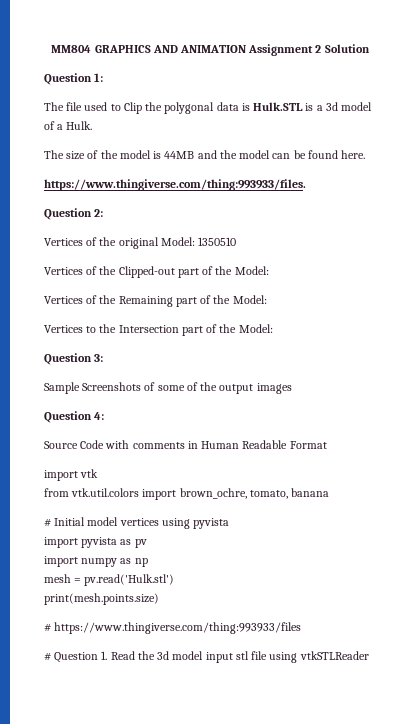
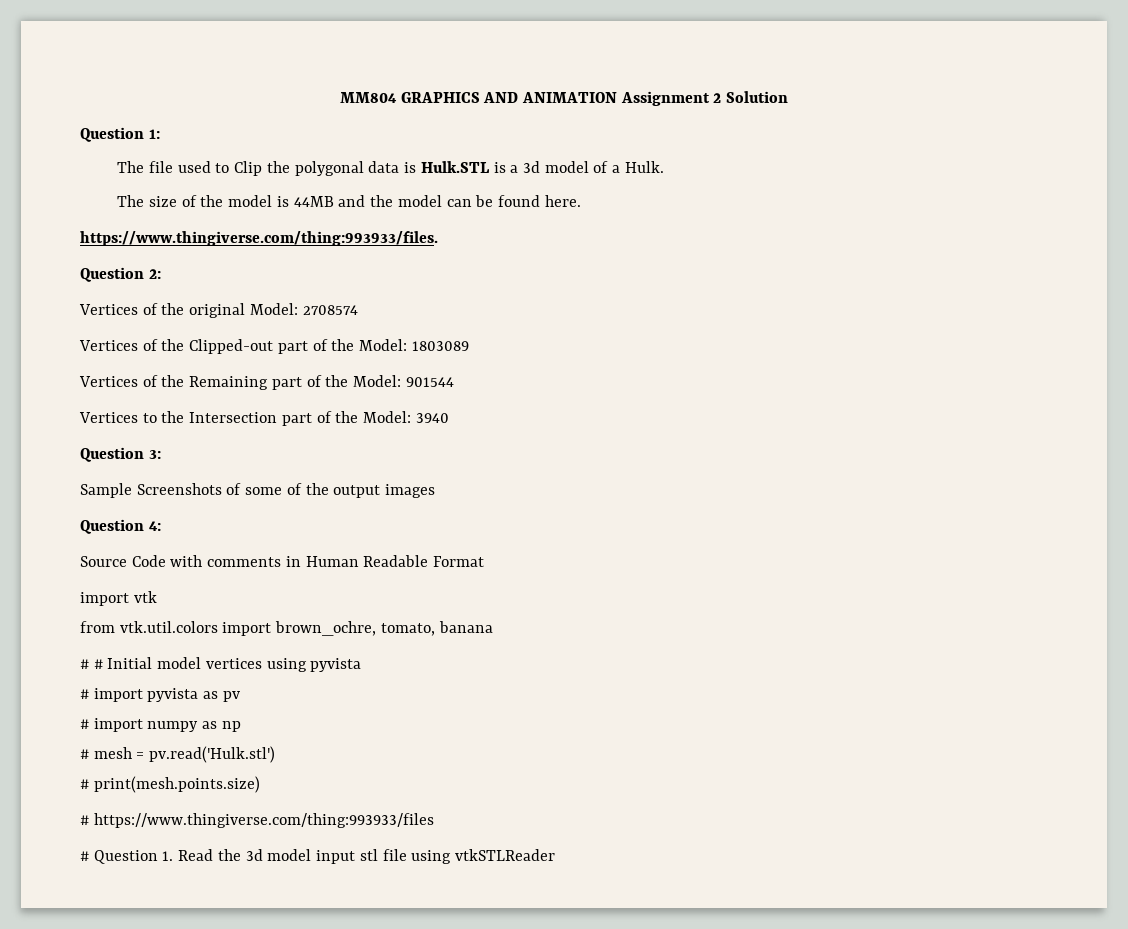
[198,237,237,246] 1350510 -> [302,305,358,315] 2708574
(269, 270) none -> [411,341,469,351] 1803089
(267, 299) none -> [405,377,454,387] 901544
(273, 328) none -> [415,413,449,423] 3940
(51, 522) none -> [93,659,103,669] #
(230, 523) none -> [80,689,89,699] #
(147, 543) none -> [80,719,89,729] #
(148, 562) none -> [80,749,89,759] #
(175, 580) none -> [80,779,89,789] #

